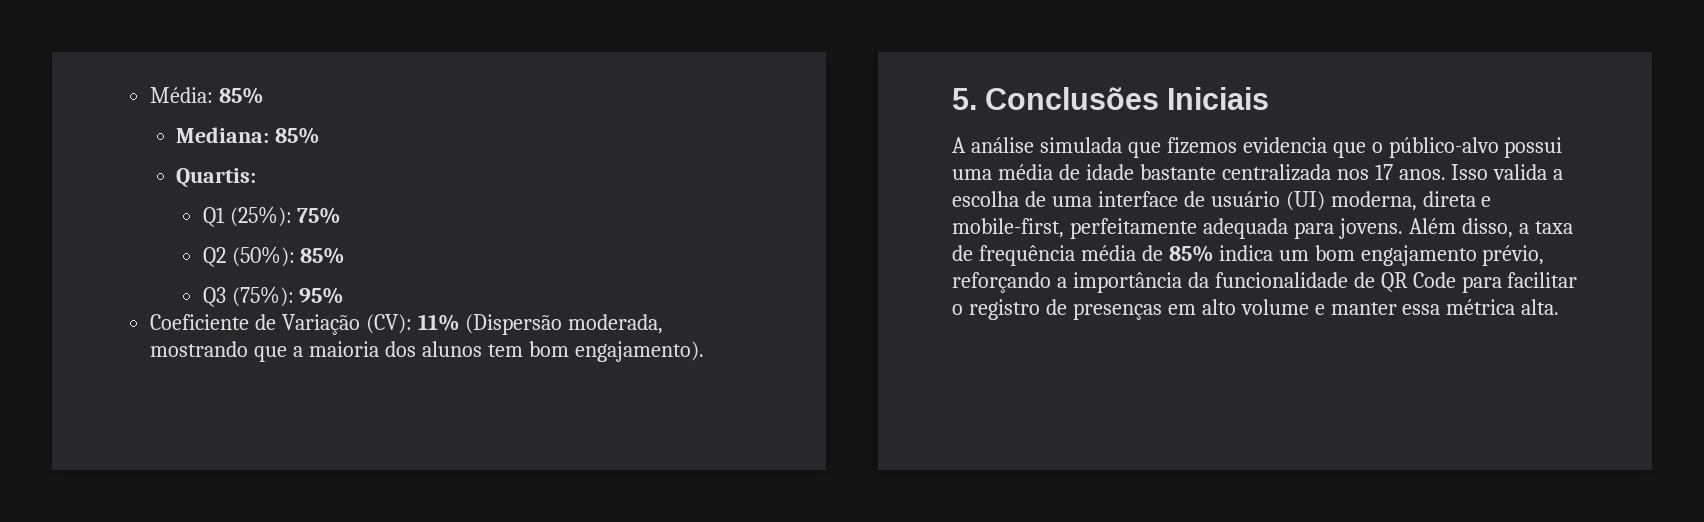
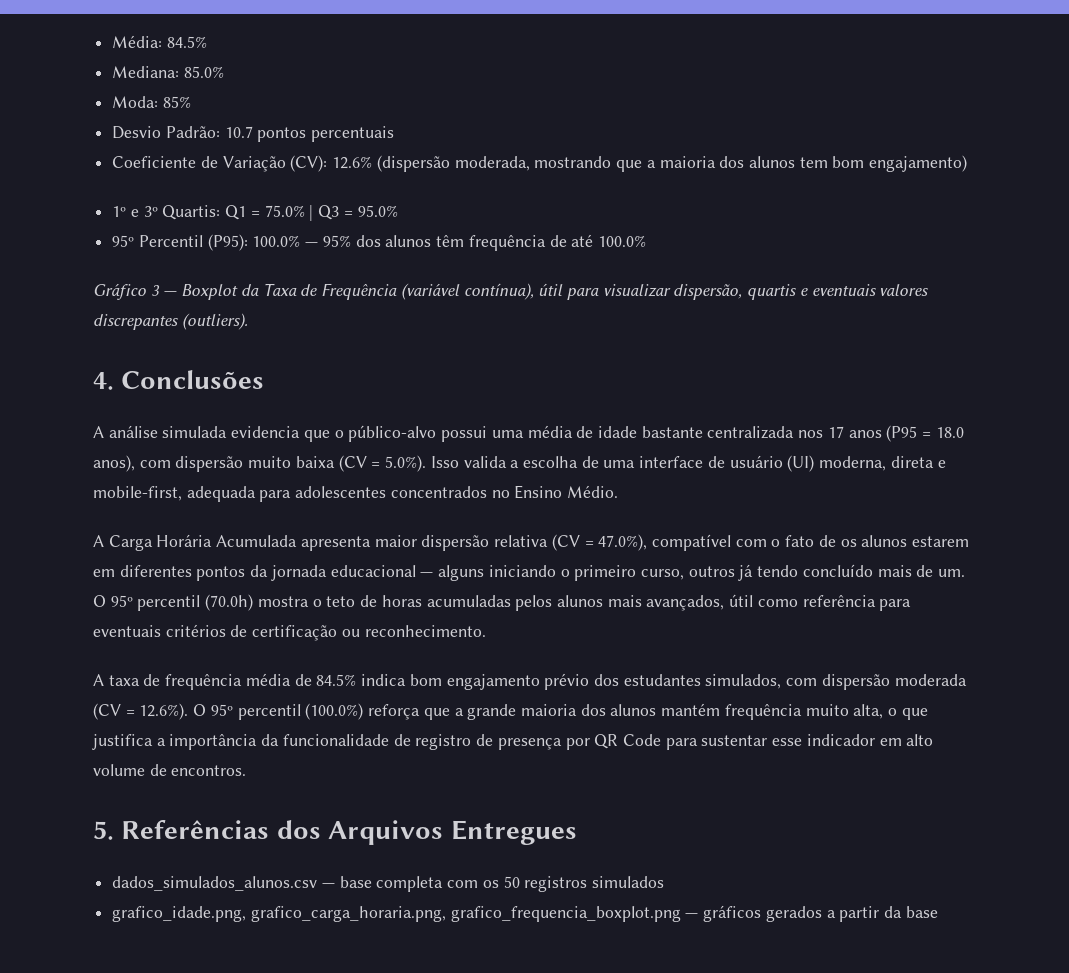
[219,87,264,104] [176,127,320,144] [176,168,257,188] [202,206,341,227] [202,246,345,267] [202,286,344,307] 85% // Mediana: 85% // Quartis: // Q1 (25%): 75% // Q2 (50%): 85% // Q3 (75%): 95% -> [166,36,207,48] [112,66,224,78] [112,96,191,108] [112,126,395,142] 84.5% // Mediana: 85.0% // Moda: 85% // Desvio Padrão: 10.7 pontos percentuais
[417,314,562,335] 11% (Dispersão -> [332,155,450,172] 12.6% (dispersão
[574,341,704,362] [952,88,977,110] engajamento). // 5. -> [869,155,968,172] [112,205,398,221] [112,234,646,251] [93,283,929,300] [93,313,248,330] [93,372,114,390] engajamento) // 1º e 3º Quartis: Q1 = 75.0% | Q3 = 95.0% // 95º Percentil (P95): 100.0% — 95% dos alunos têm frequência de até 100.0% // Gráfico 3 — Boxplot da Taxa de Frequência (variável contínua), útil para visualizar dispersão, quartis e eventuais valores discrepantes (outliers). // 4.
[1167,87,1270,110] Iniciais -> (265, 379) none
[1127,137,1237,158] que fizemos -> (228, 432) none
[1398,169,1446,180] anos. -> [848,425,964,442] [93,455,427,472] anos (P95 = 18.0 anos), com dispersão muito baixa (CV = 5.0%).
[1069,218,1197,239] perfeitamente -> (182, 493) none
[1338,218,1529,239] jovens. Além disso, a -> [295,485,619,499] [93,534,970,551] [93,564,966,581] [93,594,912,611] [93,624,486,641] [93,674,104,686] adolescentes concentrados no Ensino Médio. // A Carga Horária Acumulada apresenta maior dispersão relativa (CV = 47.0%), compatível com o fato de os alunos estarem em diferentes pontos da jornada educacional — alguns iniciando o primeiro curso, outros já tendo concluído mais de um. O 95º percentil (70.0h) mostra o teto de horas acumuladas pelos alunos mais avançados, útil como referência para eventuais critérios de certificação ou reconhecimento. // A
[1168,245,1545,266] [952,272,1051,293] 85% indica um bom engajamento prévio, reforçando -> [316,673,967,690] [93,703,928,720] [92,734,153,750] 84.5% indica bom engajamento prévio dos estudantes simulados, com dispersão moderada (CV = 12.6%). O 95º percentil (100.0%) reforça que a grande maioria dos alunos mantém frequência muito alta, o que justifica
[1380,272,1578,293] [952,299,1560,320] QR Code para facilitar o registro de presenças em alto volume e manter essa métrica alta. -> [415,734,934,750] [93,764,247,776] [93,820,577,845] [112,876,665,892] [112,905,938,922] registro de presença por QR Code para sustentar esse indicador em alto volume de encontros. // 5. Referências dos Arquivos Entregues // dados_simulados_alunos.csv — base completa com os 50 registros simulados // grafico_idade.png, grafico_carga_horaria.png, grafico_frequencia_boxplot.png — gráficos gerados a partir da base

